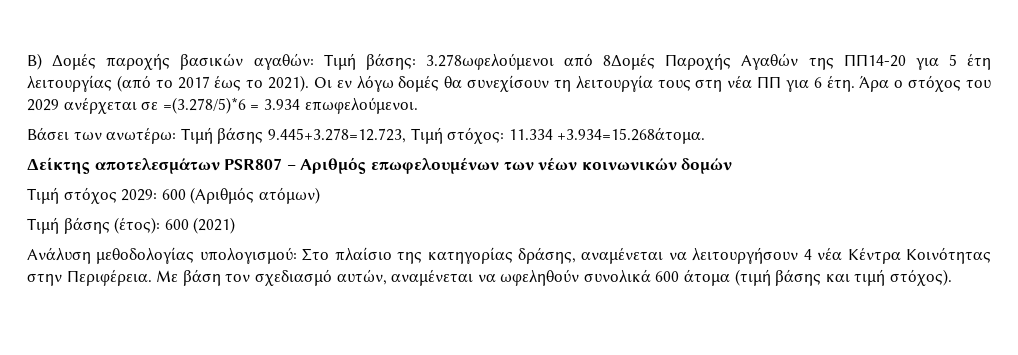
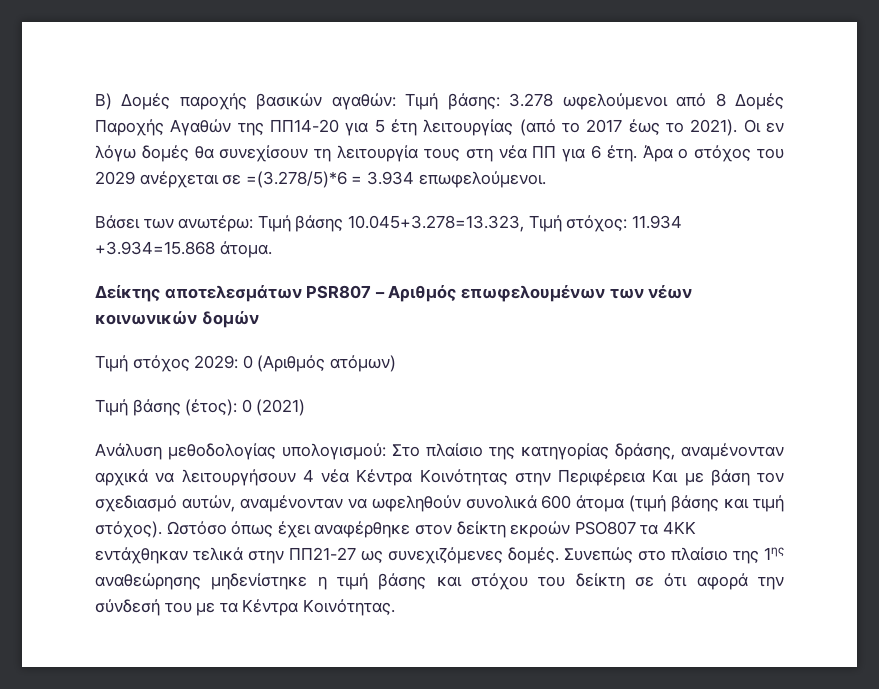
[425,53,656,70] 3.278ωφελούμενοι από 8Δομές -> [509,93,784,110] 3.278 ωφελούμενοι από 8 Δομές
[267,128,406,143] 9.445+3.278=12.723, -> [347,215,524,232] 10.045+3.278=13.323,
[508,127,706,144] 11.334 +3.934=15.268άτομα. -> [631,215,682,229] [95,241,272,258] 11.934 +3.934=15.868 άτομα.
[161,189,186,200] 600 -> [242,355,253,369] 0
[164,219,189,230] 600 -> [241,399,252,413] 0
[581,247,664,264] αναμένεται -> [681,443,784,460] [95,469,148,486] αναμένονταν αρχικά
[66,269,179,286] Περιφέρεια. Με -> [558,469,704,486] Περιφέρεια Και με
[391,269,474,286] αναμένεται -> [239,495,343,512] αναμένονταν
(953, 277) none -> [166,521,696,538] [95,547,784,564] [95,573,784,590] [95,599,395,616] Ωστόσο όπως έχει αναφέρθηκε στον δείκτη εκροών PSO807 τα 4ΚΚ εντάχθηκαν τελικά στην ΠΠ21-27 ως συνεχιζόμενες δομές. Συνεπώς στο πλαίσιο της 1ης αναθεώρησης μηδενίστηκε η τιμή βάσης και στόχου του δείκτη σε ότι αφορά την σύνδεσή του με τα Κέντρα Κοινότητας.

